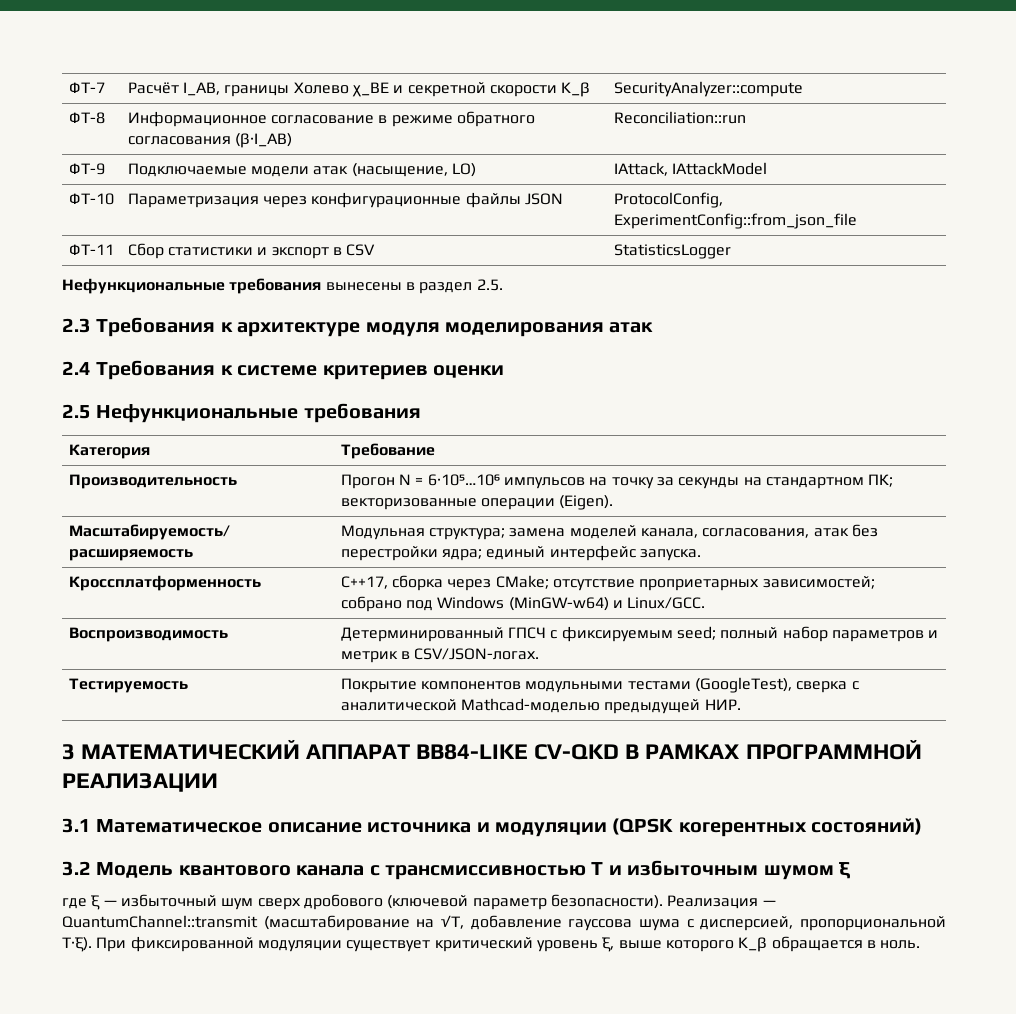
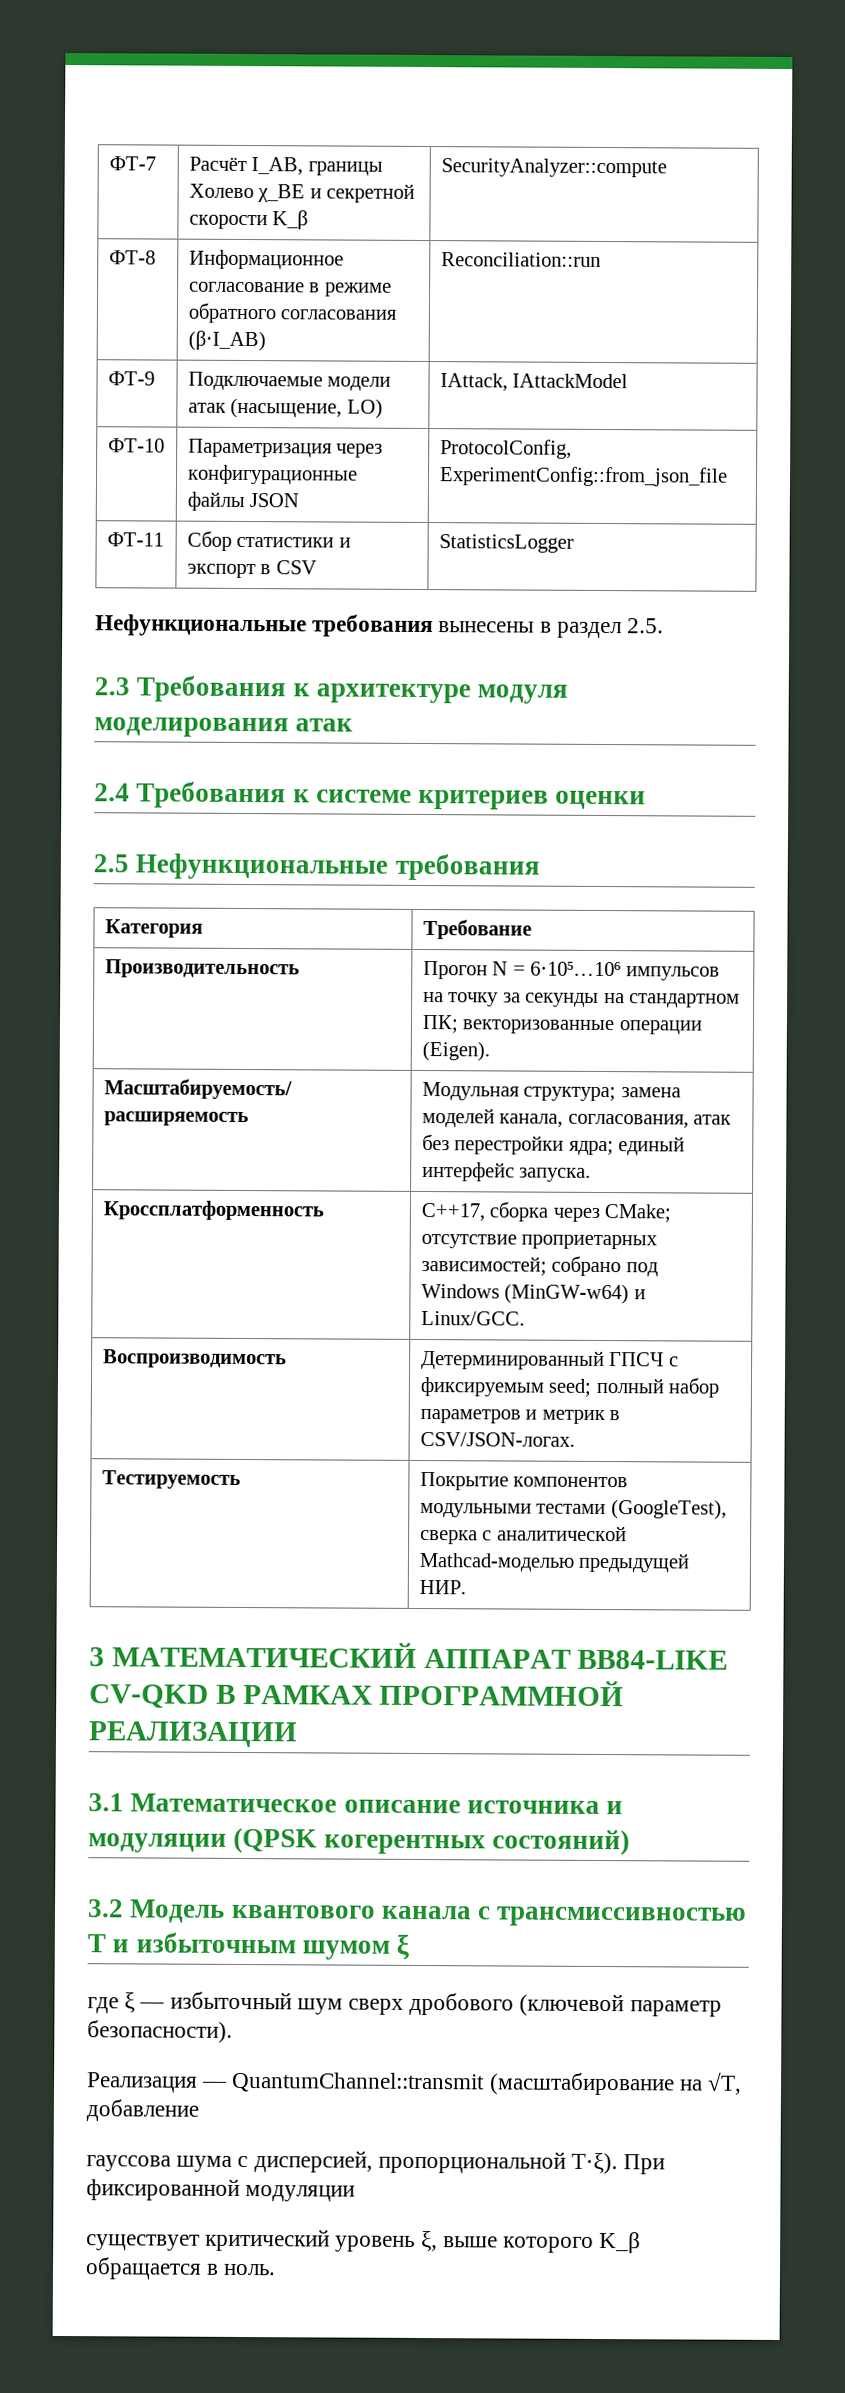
(663, 901) none -> (233, 2031) //
(562, 922) none -> (199, 2110) //
(342, 946) none -> (356, 2193) //

